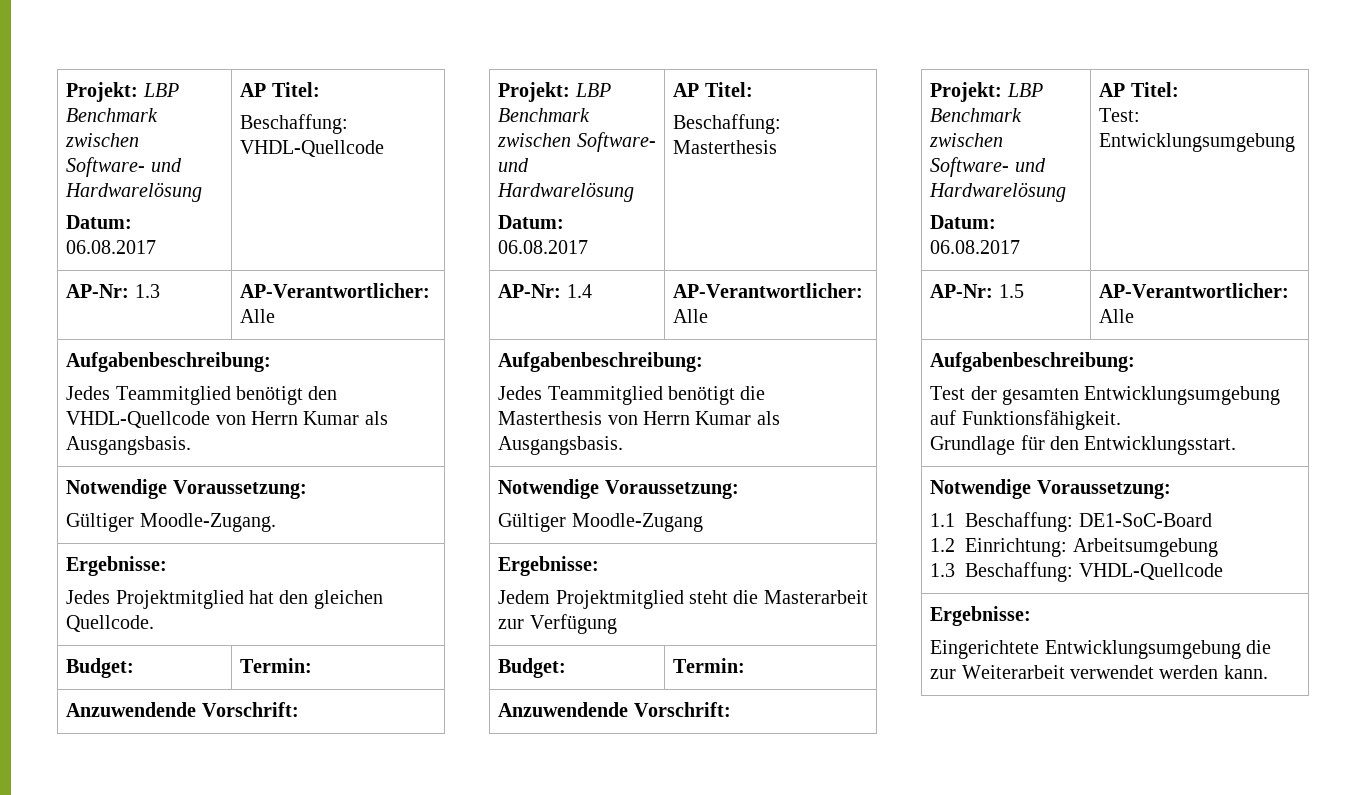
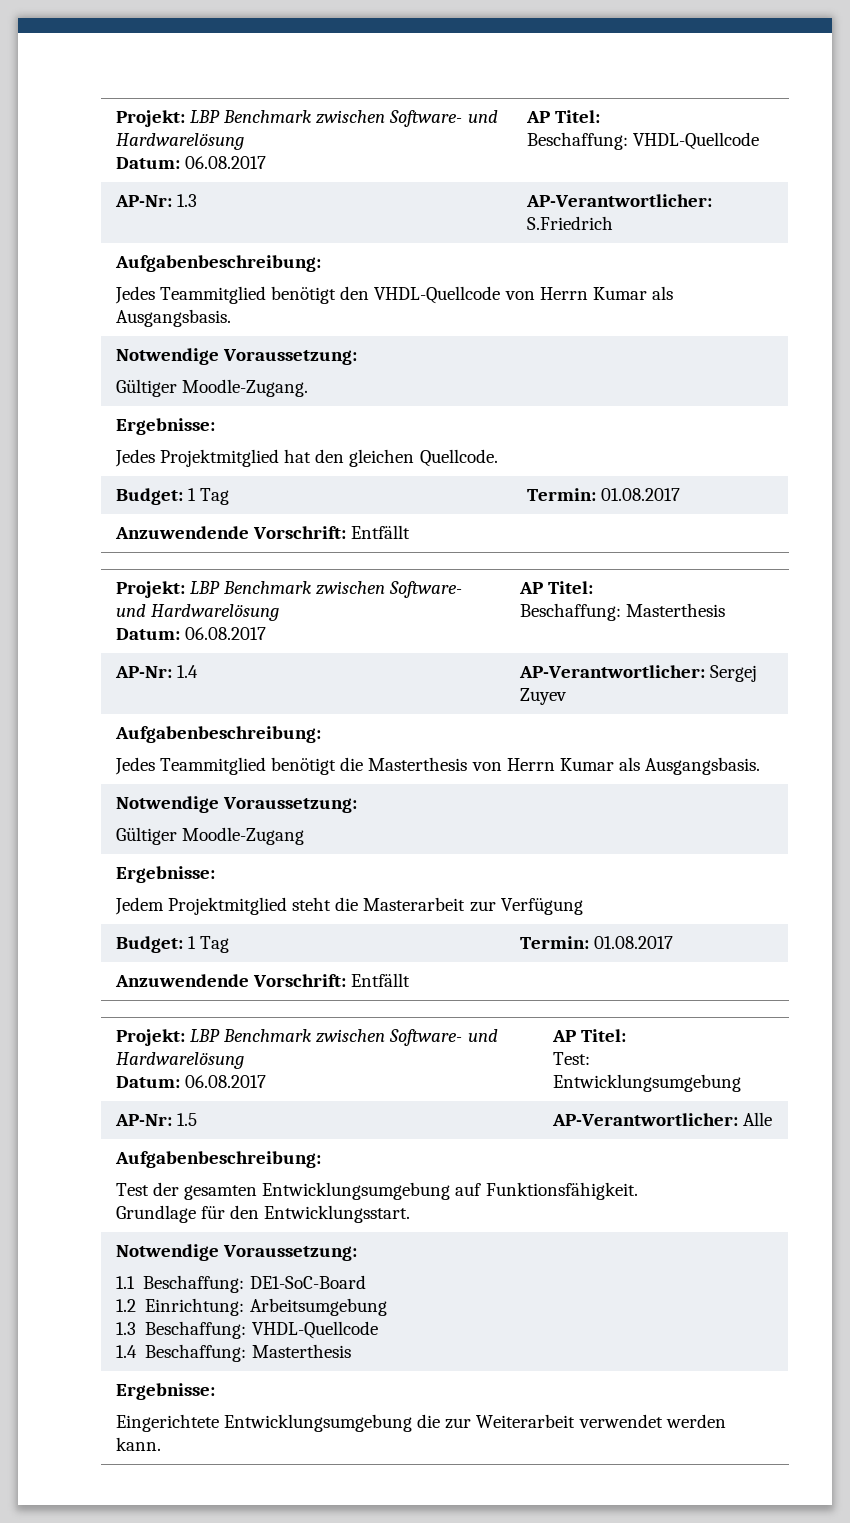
[240,309,276,323] Alle -> [526,216,613,230] S.Friedrich
[240,658,313,673] [66,702,299,717] | Termin: // Anzuwendende Vorschrift: -> [188,488,230,505] [526,488,681,501] [114,525,411,539] 1 Tag | Termin: 01.08.2017 // Anzuwendende Vorschrift: Entfällt
[673,309,709,323] Alle -> [710,665,758,682] [519,688,567,705] Sergej Zuyev
[673,658,746,673] [498,702,731,717] | Termin: // Anzuwendende Vorschrift: -> [188,936,230,953] [519,936,674,949] [114,973,411,987] 1 Tag | Termin: 01.08.2017 // Anzuwendende Vorschrift: Entfällt
(1223, 571) none -> [115,1344,351,1362] // 1.4 Beschaffung: Masterthesis

